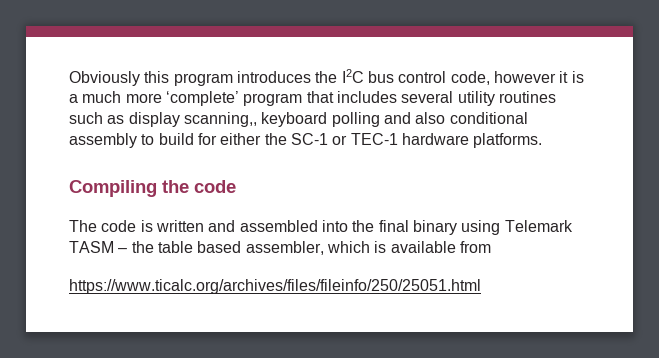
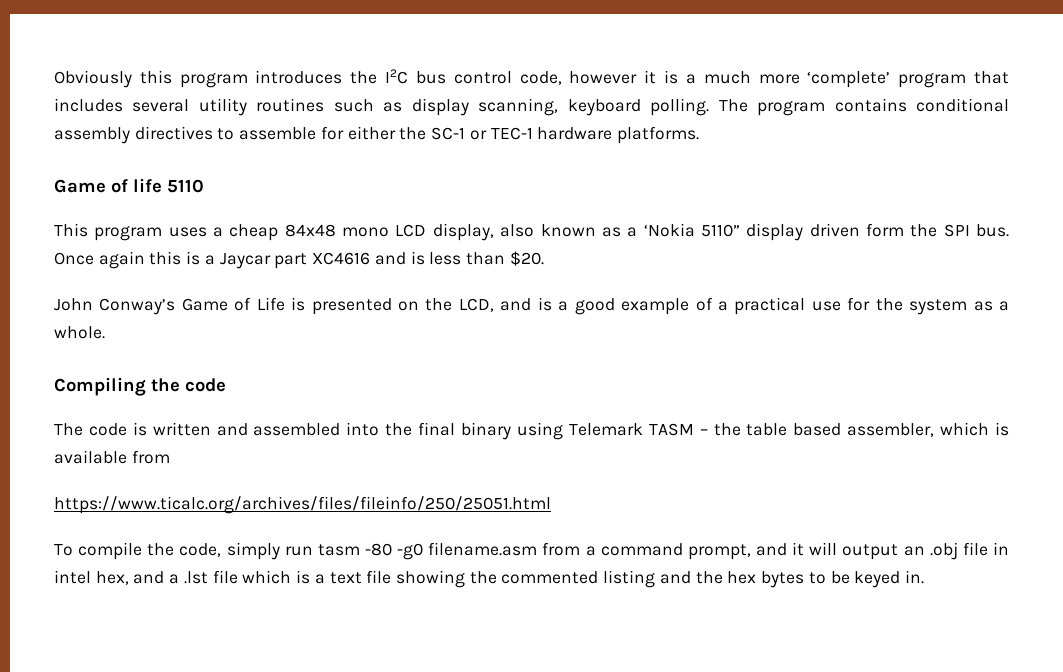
[183,112,528,127] [69,133,194,148] scanning,, keyboard polling and also conditional assembly to build -> [478,98,1009,116] [54,126,317,144] scanning, keyboard polling. The program contains conditional assembly directives to assemble
(543, 140) none -> [54,178,204,193] [54,223,1010,241] [54,251,544,269] [54,297,1009,315] [54,326,105,339] // Game of life 5110 // This program uses a cheap 84x48 mono LCD display, also known as a ‘Nokia 5110” display driven form the SPI bus. Once again this is a Jaycar part XC4616 and is less than $20. // John Conway’s Game of Life is presented on the LCD, and is a good example of a practical use for the system as a whole.
(481, 286) none -> [54,542,1009,560] [54,570,924,588] // To compile the code, simply run tasm -80 -g0 filename.asm from a command prompt, and it will output an .obj file in intel hex, and a .lst file which is a text file showing the commented listing and the hex bytes to be keyed in.

